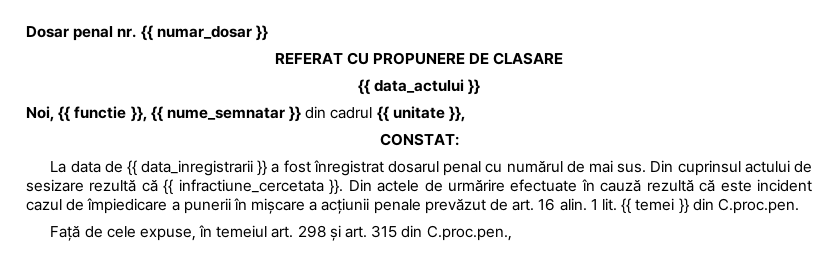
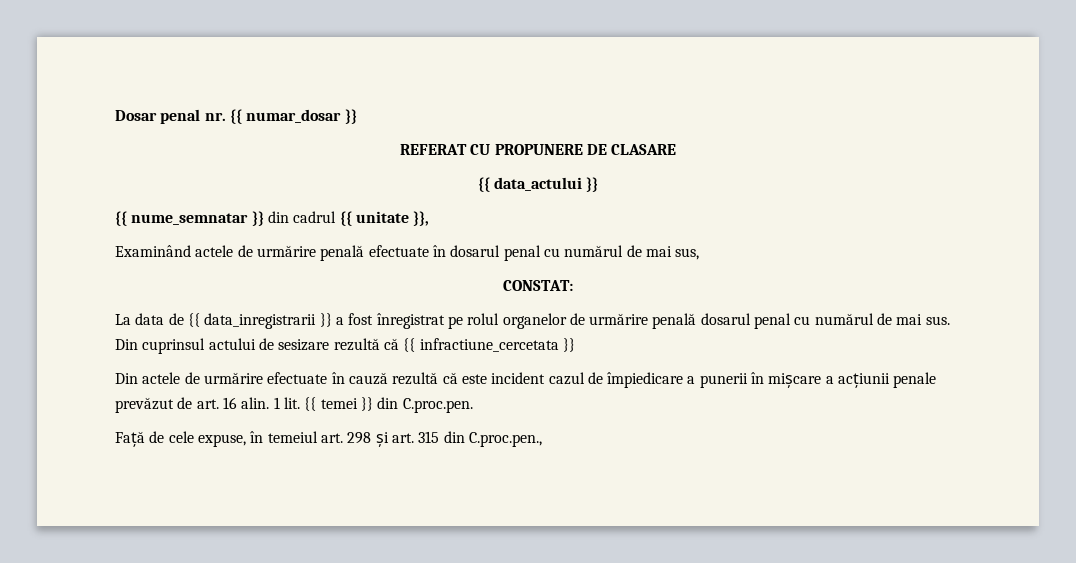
[26,106,147,122] Noi, {{ functie }}, -> (599, 184) none
(466, 114) none -> [115,245,700,261] // Examinând actele de urmărire penală efectuate în dosarul penal cu numărul de mai sus,
(384, 168) none -> [447,313,697,329] pe rolul organelor de urmărire penală
[329,179,344,195] }}. -> [562,338,575,352] }} //

